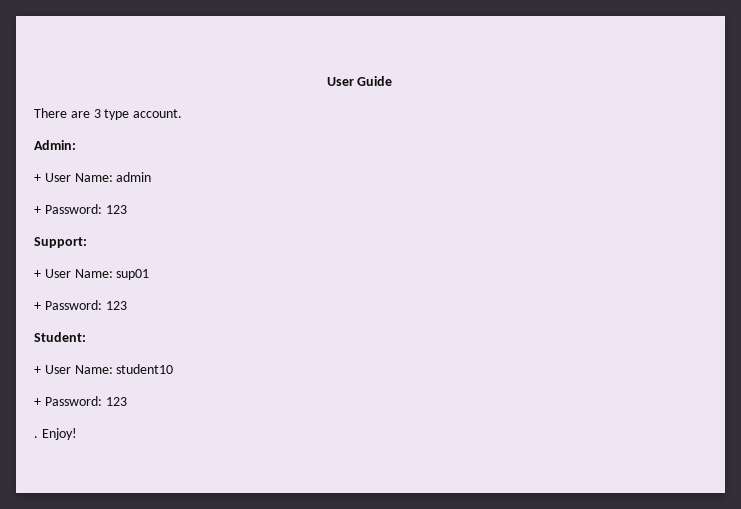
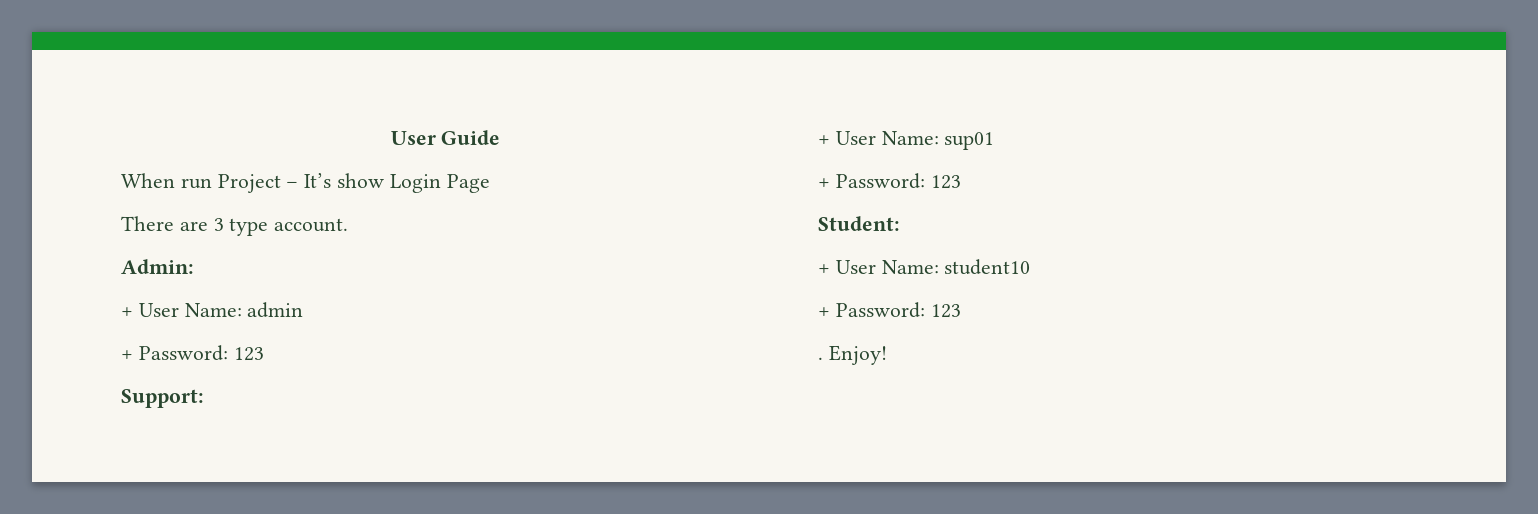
(393, 81) none -> [121,173,490,193] // When run Project – It’s show Login Page

